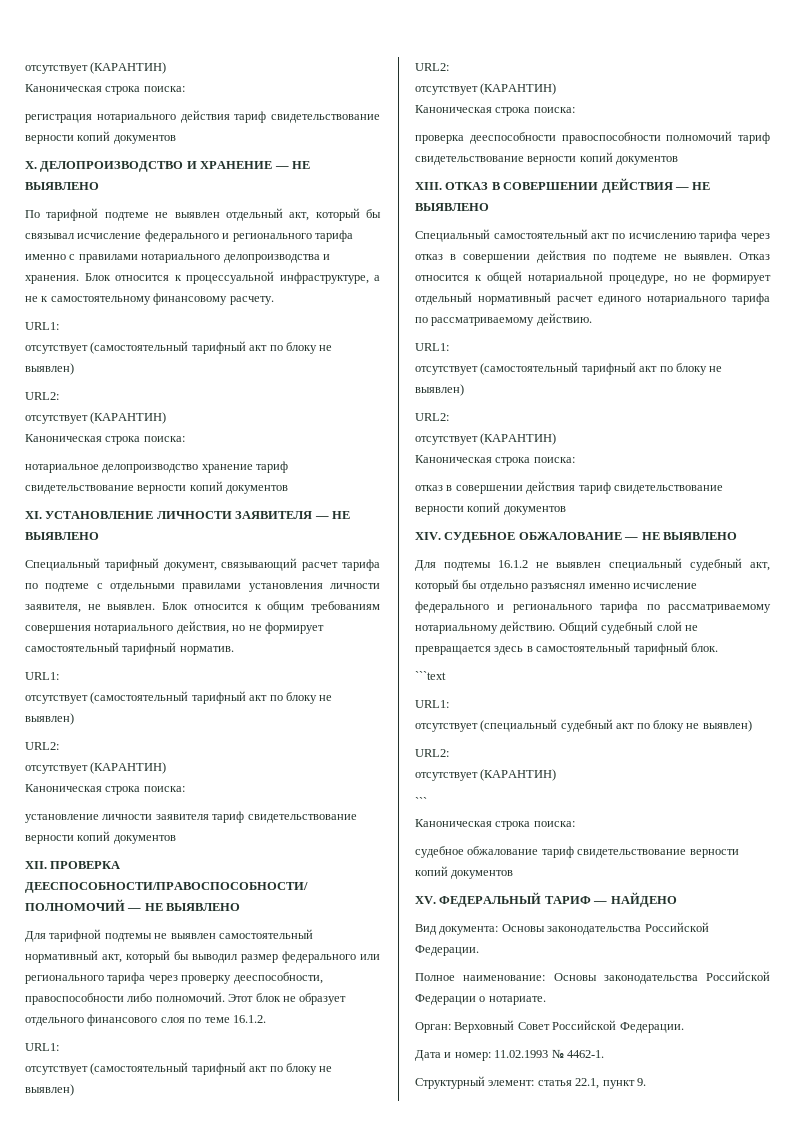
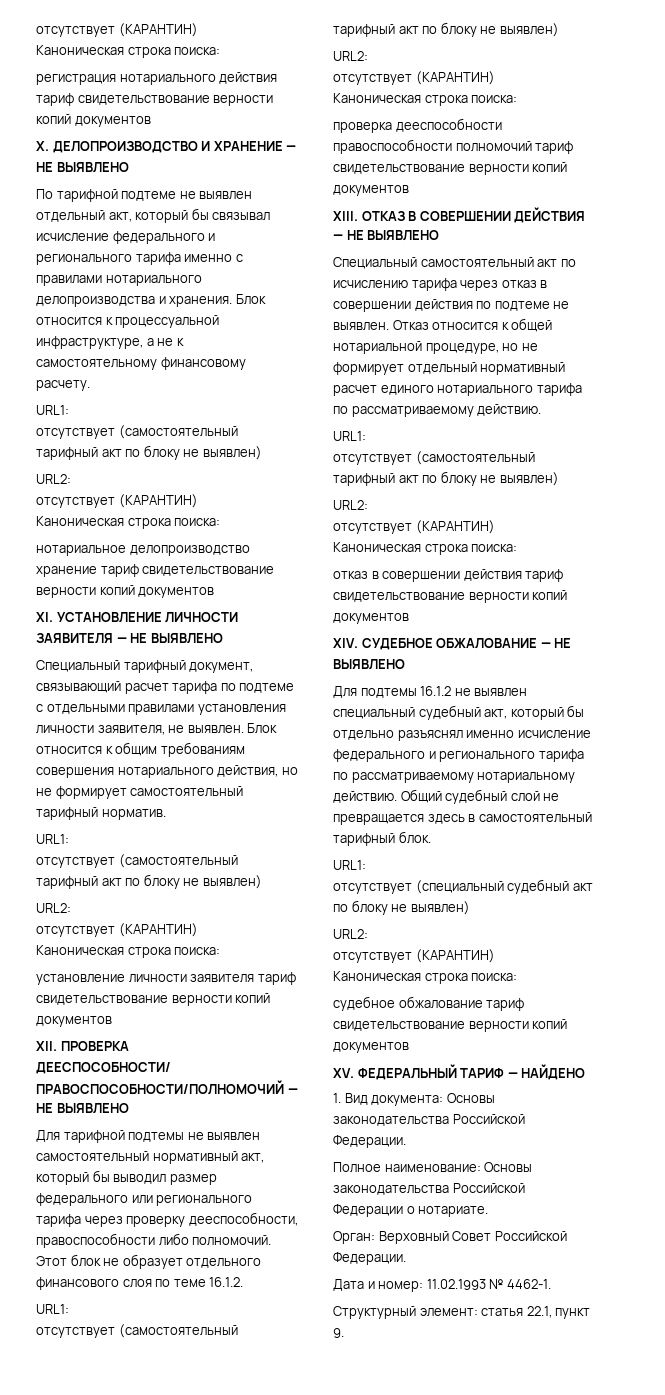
[415,671,446,680] // ```text -> (431, 837) none
[415,797,427,806] // ``` -> (495, 956) none
(677, 899) none -> [333,1093,341,1103] 1.

